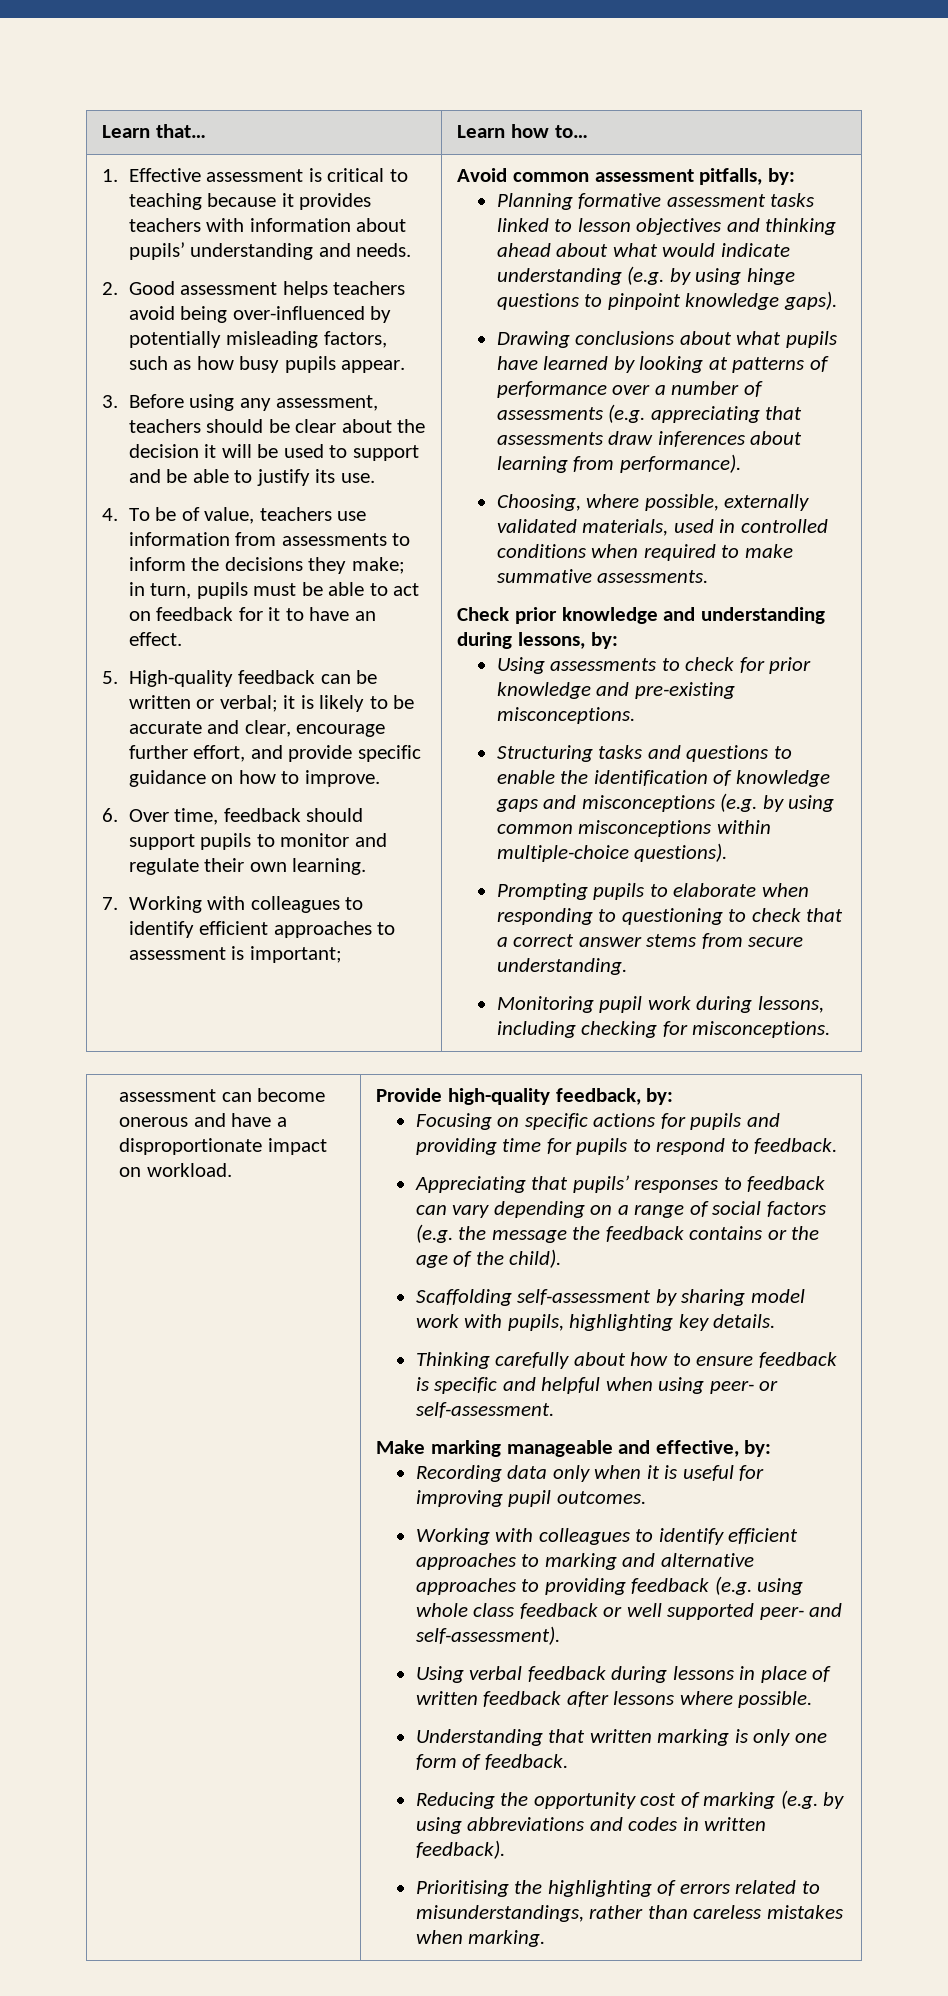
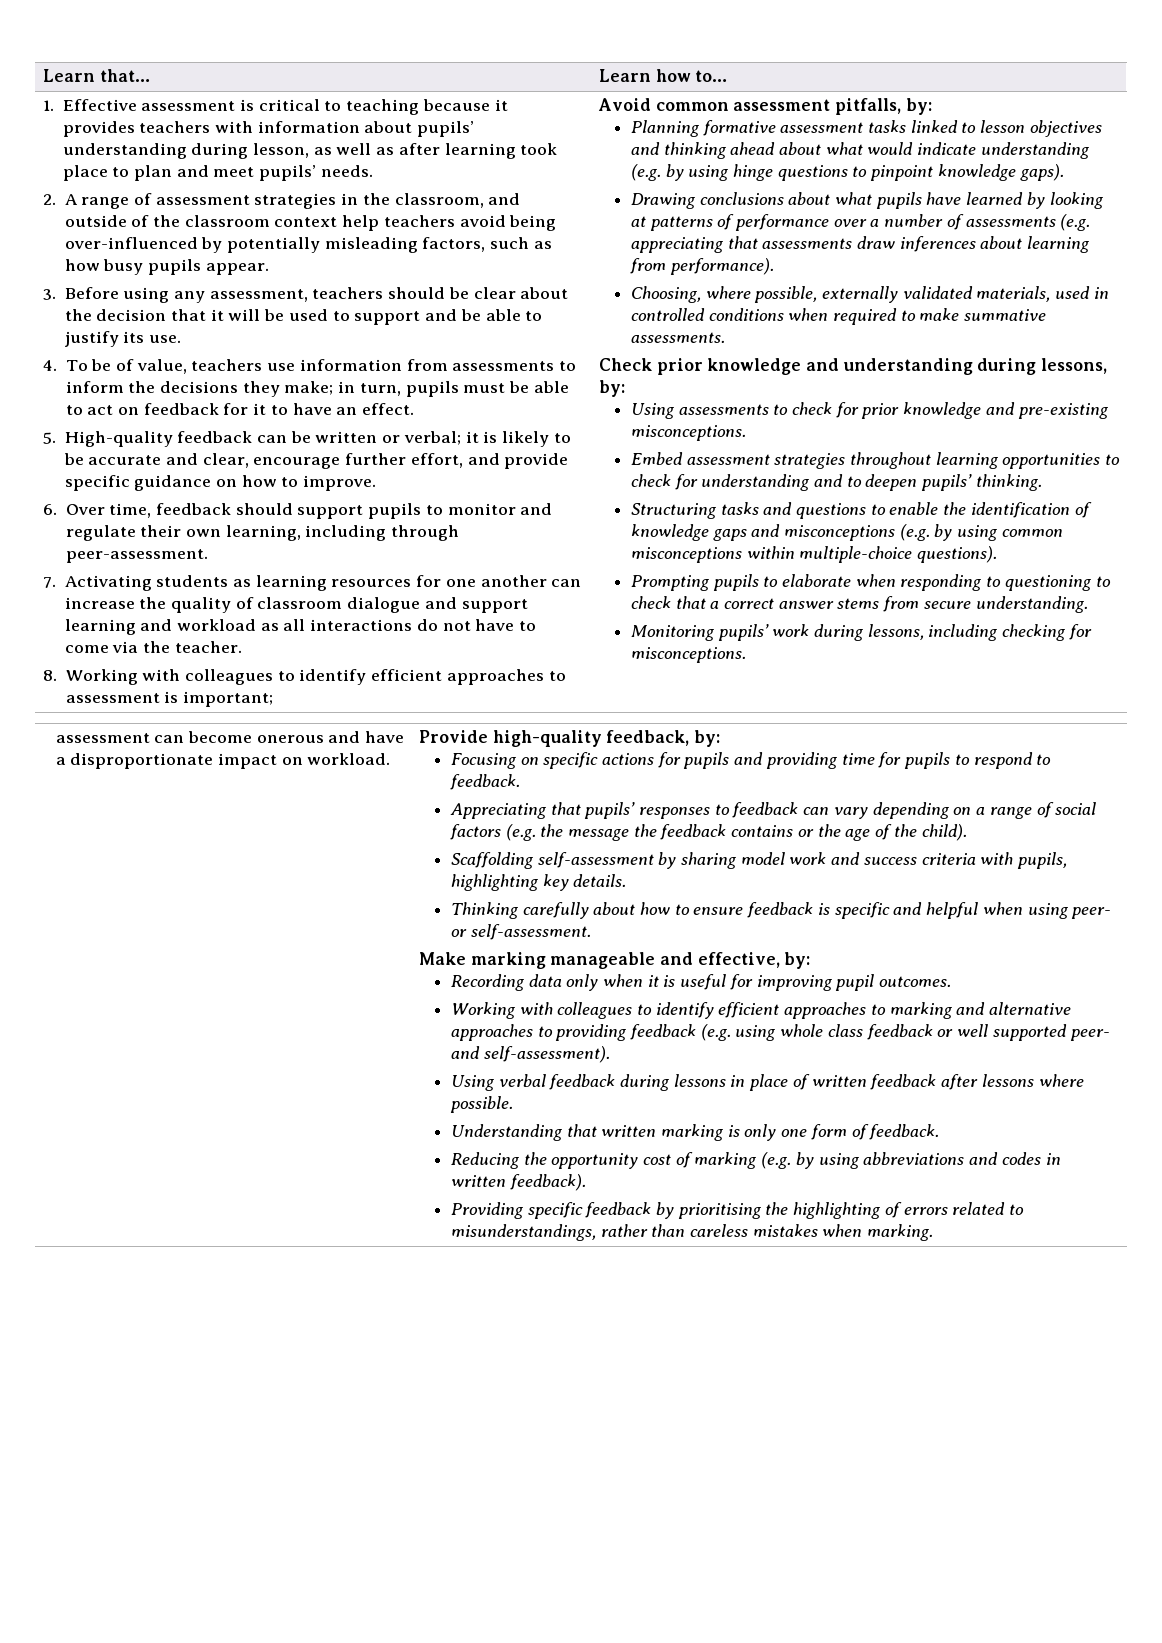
[318,243,412,257] [102,281,328,298] and needs. // 2. Good assessment helps -> [191,143,558,159] [62,165,373,181] [42,193,521,209] [64,215,380,231] during lesson, as well as after learning took place to plan and meet pupils’ needs. // 2. A range of assessment strategies in the classroom, and outside of the classroom context help
(199, 451) none -> [171,309,207,321] that
[292,858,367,875] [102,897,119,910] learning. // 7. -> [225,525,460,541] [65,549,208,563] [42,575,582,591] [64,597,528,613] [64,619,537,635] [64,641,242,653] [42,670,57,681] learning, including through peer-assessment. // 7. Activating students as learning resources for one another can increase the quality of classroom dialogue and support learning and workload as all interactions do not have to come via the teacher. // 8.
(635, 715) none -> [630,452,1121,469] [630,474,1042,491] // Embed assessment strategies throughout learning opportunities to check for understanding and to deepen pupils’ thinking.
[599,996,643,1013] pupil -> [717,624,769,641] pupils’
(459, 1321) none -> [831,852,976,865] and success criteria
[415,1880,509,1897] Prioritising -> [450,1202,762,1219] Providing specific feedback by prioritising

